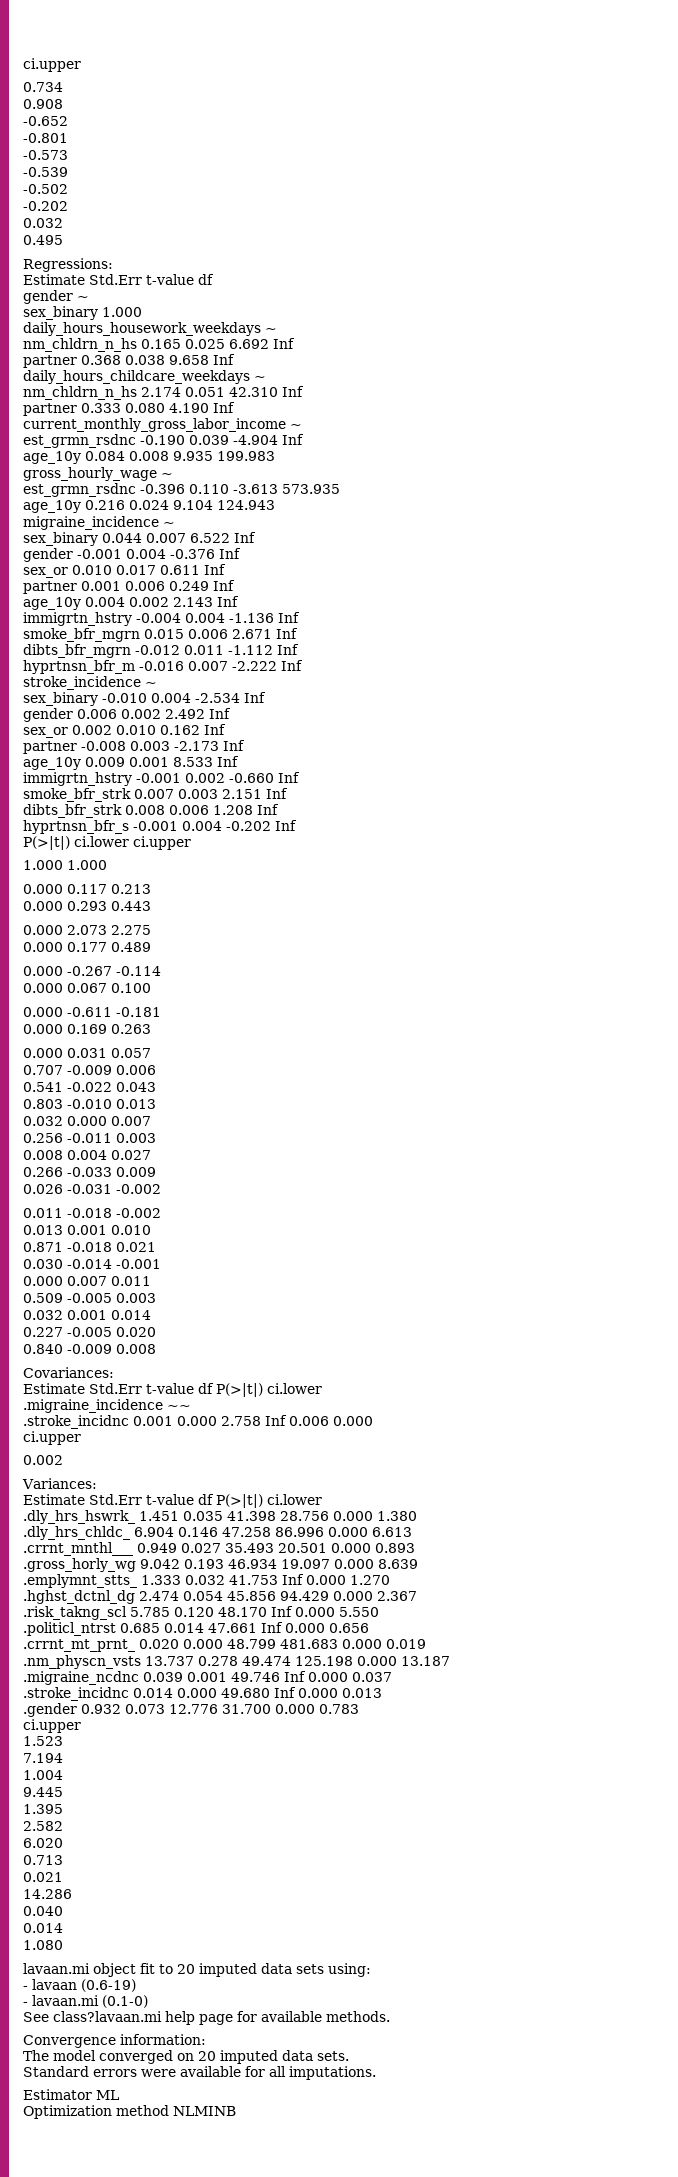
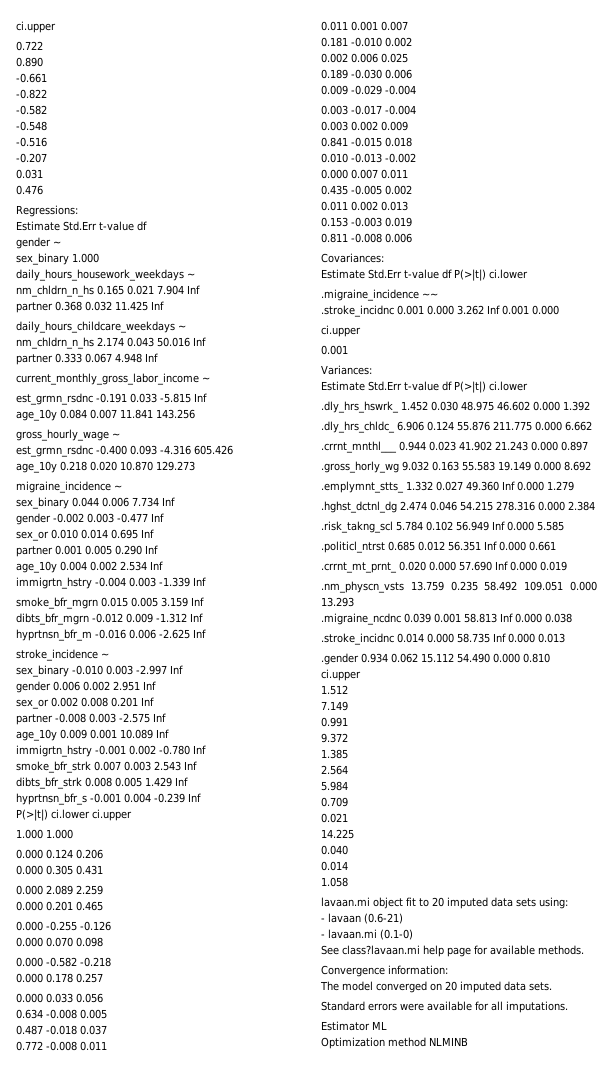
[23,58,81,72] [23,82,63,92] [23,99,63,109] [23,116,68,126] [23,133,68,143] [23,150,68,160] [23,167,68,177] [23,184,68,194] [23,201,68,211] [23,218,63,228] [23,235,63,245] ci.upper // 0.734 // 0.908 // -0.652 // -0.801 // -0.573 // -0.539 // -0.502 // -0.202 // 0.032 // 0.495 -> [16,21,56,33] [16,41,43,51] [16,57,43,67] [16,73,47,83] [16,89,47,99] [16,105,47,115] [16,121,47,131] [16,137,47,147] [16,153,47,163] [16,169,43,179] [16,185,43,195] ci.upper // 0.722 // 0.890 // -0.661 // -0.822 // -0.582 // -0.548 // -0.516 // -0.207 // 0.031 // 0.476
[185,339,269,349] 0.025 6.692 -> [127,285,184,295] 0.021 7.904
[125,355,209,365] 0.038 9.658 -> [85,301,148,311] 0.032 11.425
[185,387,278,397] 0.051 42.310 -> [127,337,190,347] 0.043 50.016
[125,403,209,413] 0.080 4.190 -> [85,353,142,363] 0.067 4.948
[140,435,278,445] -0.190 0.039 -4.904 -> [96,393,191,403] -0.191 0.033 -5.815
[129,451,275,461] 0.008 9.935 199.983 -> [90,409,195,419] 0.007 11.841 143.256
[140,484,340,494] [23,500,275,513] -0.396 0.110 -3.613 573.935 // age_10y 0.216 0.024 9.104 124.943 -> [96,445,233,455] [16,461,195,473] -0.400 0.093 -4.316 605.426 // age_10y 0.218 0.020 10.870 129.273
[146,532,256,543] [23,548,215,562] 0.007 6.522 Inf // gender -0.001 0.004 -0.376 -> [102,497,175,507] [16,513,148,525] 0.006 7.734 Inf // gender -0.002 0.003 -0.477
[116,565,200,575] 0.017 0.611 -> [81,529,138,539] 0.014 0.695
[125,581,209,591] 0.006 0.249 -> [85,545,142,555] 0.005 0.290
[173,597,213,607] 2.143 -> [120,561,147,571] 2.534
[185,613,274,623] 0.004 -1.136 -> [129,577,190,587] 0.003 -1.339
[188,629,272,639] 0.006 2.671 -> [131,597,188,607] 0.005 3.159
[184,645,273,655] 0.011 -1.112 -> [126,613,187,623] 0.009 -1.312
[188,661,277,671] 0.007 -2.222 -> [129,629,190,639] 0.006 -2.625
[151,693,240,703] 0.004 -2.534 -> [106,665,167,675] 0.003 -2.997
[165,709,205,719] 2.492 -> [113,681,140,691] 2.951
[116,725,200,735] 0.010 0.162 -> [81,697,138,707] 0.008 0.201
[174,741,219,751] -2.173 -> [119,713,150,723] -2.575
[173,757,213,767] 8.533 -> [120,729,153,739] 10.089
[229,773,274,783] -0.660 -> [159,745,190,755] -0.780
[222,789,262,799] 2.151 -> [154,761,181,771] 2.543
[169,805,253,815] 0.006 1.208 -> [115,777,172,787] 0.005 1.429
[226,821,271,831] -0.202 -> [154,793,185,803] -0.239
[67,884,151,894] [23,901,151,911] [23,925,151,935] [23,942,151,952] [23,966,161,976] [23,983,151,993] [23,1007,161,1017] [23,1024,151,1034] [23,1048,151,1058] [23,1065,156,1075] [23,1082,156,1092] [23,1099,156,1109] [23,1116,151,1126] [23,1133,156,1143] [23,1150,151,1160] [23,1167,156,1177] [23,1184,161,1194] [23,1208,161,1218] [23,1225,151,1235] [23,1242,156,1252] [23,1259,161,1269] [23,1276,151,1286] [23,1293,156,1303] [23,1310,151,1320] [23,1327,156,1337] [23,1344,156,1354] 0.117 0.213 // 0.000 0.293 0.443 // 0.000 2.073 2.275 // 0.000 0.177 0.489 // 0.000 -0.267 -0.114 // 0.000 0.067 0.100 // 0.000 -0.611 -0.181 // 0.000 0.169 0.263 // 0.000 0.031 0.057 // 0.707 -0.009 0.006 // 0.541 -0.022 0.043 // 0.803 -0.010 0.013 // 0.032 0.000 0.007 // 0.256 -0.011 0.003 // 0.008 0.004 0.027 // 0.266 -0.033 0.009 // 0.026 -0.031 -0.002 // 0.011 -0.018 -0.002 // 0.013 0.001 0.010 // 0.871 -0.018 0.021 // 0.030 -0.014 -0.001 // 0.000 0.007 0.011 // 0.509 -0.005 0.003 // 0.032 0.001 0.014 // 0.227 -0.005 0.020 // 0.840 -0.009 0.008 -> [46,849,103,859] [16,865,103,875] [16,885,103,895] [16,901,103,911] [16,921,111,931] [16,937,103,947] [16,957,111,967] [16,973,103,983] [16,993,103,1003] [16,1009,107,1019] [16,1025,107,1035] [16,1041,107,1051] [321,21,408,31] [321,37,412,47] [321,53,408,63] [321,69,412,79] [321,85,416,95] [321,105,416,115] [321,121,408,131] [321,137,412,147] [321,153,416,163] [321,169,408,179] [321,185,412,195] [321,201,408,211] [321,217,412,227] [321,233,412,243] 0.124 0.206 // 0.000 0.305 0.431 // 0.000 2.089 2.259 // 0.000 0.201 0.465 // 0.000 -0.255 -0.126 // 0.000 0.070 0.098 // 0.000 -0.582 -0.218 // 0.000 0.178 0.257 // 0.000 0.033 0.056 // 0.634 -0.008 0.005 // 0.487 -0.018 0.037 // 0.772 -0.008 0.011 // 0.011 0.001 0.007 // 0.181 -0.010 0.002 // 0.002 0.006 0.025 // 0.189 -0.030 0.006 // 0.009 -0.029 -0.004 // 0.003 -0.017 -0.004 // 0.003 0.002 0.009 // 0.841 -0.015 0.018 // 0.010 -0.013 -0.002 // 0.000 0.007 0.011 // 0.435 -0.005 0.002 // 0.011 0.002 0.013 // 0.153 -0.003 0.019 // 0.811 -0.008 0.006
[221,1415,329,1426] 2.758 Inf 0.006 -> [457,305,529,315] 3.262 Inf 0.001
[23,1455,63,1465] 0.002 -> [321,345,348,355] 0.001
[139,1511,417,1521] [23,1526,412,1540] [23,1542,415,1556] [23,1558,418,1572] [23,1574,390,1588] 1.451 0.035 41.398 28.756 0.000 1.380 // .dly_hrs_chldc_ 6.904 0.146 47.258 86.996 0.000 6.613 // .crrnt_mnthl___ 0.949 0.027 35.493 20.501 0.000 0.893 // .gross_horly_wg 9.042 0.193 46.934 19.097 0.000 8.639 // .emplymnt_stts_ 1.333 0.032 41.753 Inf 0.000 1.270 -> [401,401,590,411] [321,421,592,433] [321,441,588,453] [321,461,591,473] [321,481,574,493] 1.452 0.030 48.975 46.602 0.000 1.392 // .dly_hrs_chldc_ 6.906 0.124 55.876 211.775 0.000 6.662 // .crrnt_mnthl___ 0.944 0.023 41.902 21.243 0.000 0.897 // .gross_horly_wg 9.032 0.163 55.583 19.149 0.000 8.692 // .emplymnt_stts_ 1.332 0.027 49.360 Inf 0.000 1.279
[183,1591,417,1601] [23,1606,379,1620] 0.054 45.856 94.429 0.000 2.367 // .risk_takng_scl 5.785 0.120 48.170 Inf 0.000 5.550 -> [430,501,595,511] [321,521,564,533] 0.046 54.215 278.316 0.000 2.384 // .risk_takng_scl 5.784 0.102 56.949 Inf 0.000 5.585
[164,1622,369,1633] 0.014 47.661 Inf 0.000 0.656 -> [418,541,556,551] 0.012 56.351 Inf 0.000 0.661
[227,1639,338,1649] 48.799 481.683 -> [459,561,508,571] 57.690 Inf
[145,1656,450,1666] 13.737 0.278 49.474 125.198 0.000 13.187 -> [410,581,597,591] [321,597,354,607] 13.759 0.235 58.492 109.051 0.000 13.293
[231,1671,392,1682] 49.746 Inf 0.000 0.037 -> [464,613,572,623] 58.813 Inf 0.000 0.038
[221,1688,270,1698] 49.680 -> [457,633,490,643] 58.735
[81,1704,359,1714] [23,1719,81,1733] [23,1736,63,1746] [23,1753,63,1763] [23,1770,63,1780] [23,1787,63,1797] [23,1804,63,1814] [23,1821,63,1831] [23,1838,63,1848] [23,1855,63,1865] [23,1872,63,1882] [23,1889,72,1899] 0.932 0.073 12.776 31.700 0.000 0.783 // ci.upper // 1.523 // 7.194 // 1.004 // 9.445 // 1.395 // 2.582 // 6.020 // 0.713 // 0.021 // 14.286 -> [361,653,550,663] [321,669,361,681] [321,685,348,695] [321,701,348,711] [321,717,348,727] [321,733,348,743] [321,749,348,759] [321,765,348,775] [321,781,348,791] [321,797,348,807] [321,813,348,823] [321,829,354,839] 0.934 0.062 15.112 54.490 0.000 0.810 // ci.upper // 1.512 // 7.149 // 0.991 // 9.372 // 1.385 // 2.564 // 5.984 // 0.709 // 0.021 // 14.225
[23,1940,63,1950] 1.080 -> [321,877,348,887] 1.058
[81,1979,136,1992] (0.6-19) -> [364,913,403,924] (0.6-21)

